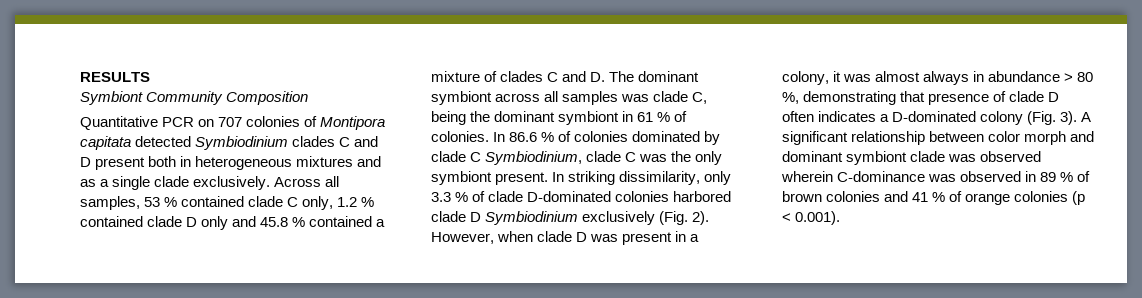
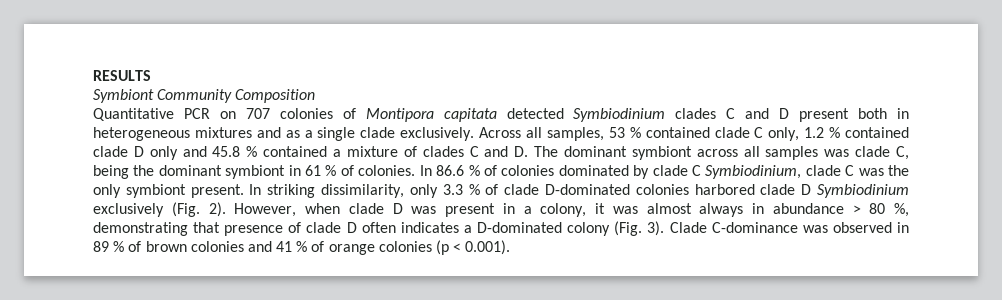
[1081,112,1092,122] [782,131,1095,145] [782,151,1042,165] [781,171,833,182] A significant relationship between color morph and dominant symbiont clade was observed wherein -> [669,222,707,233] Clade

